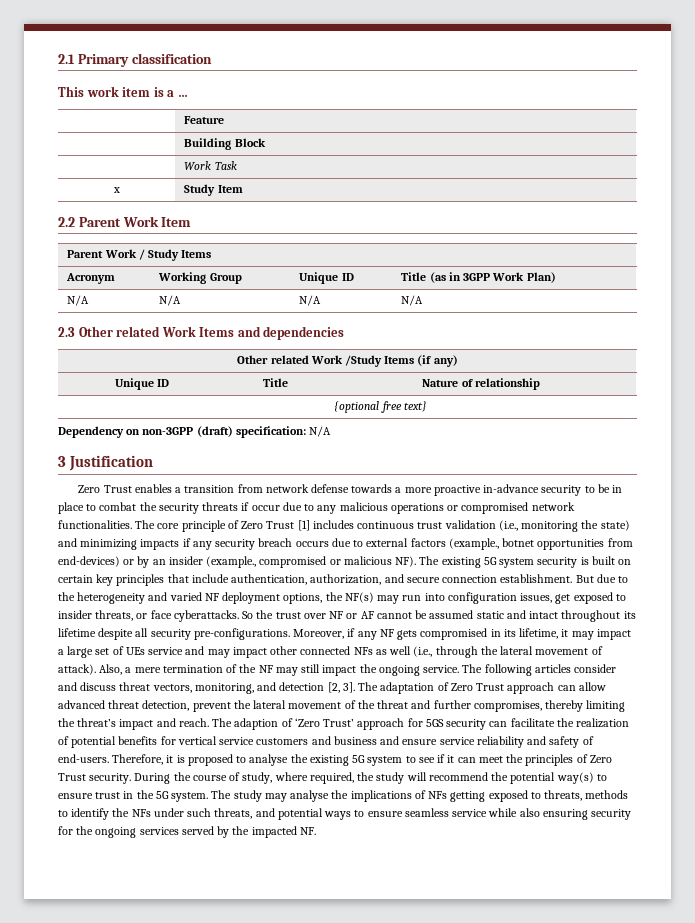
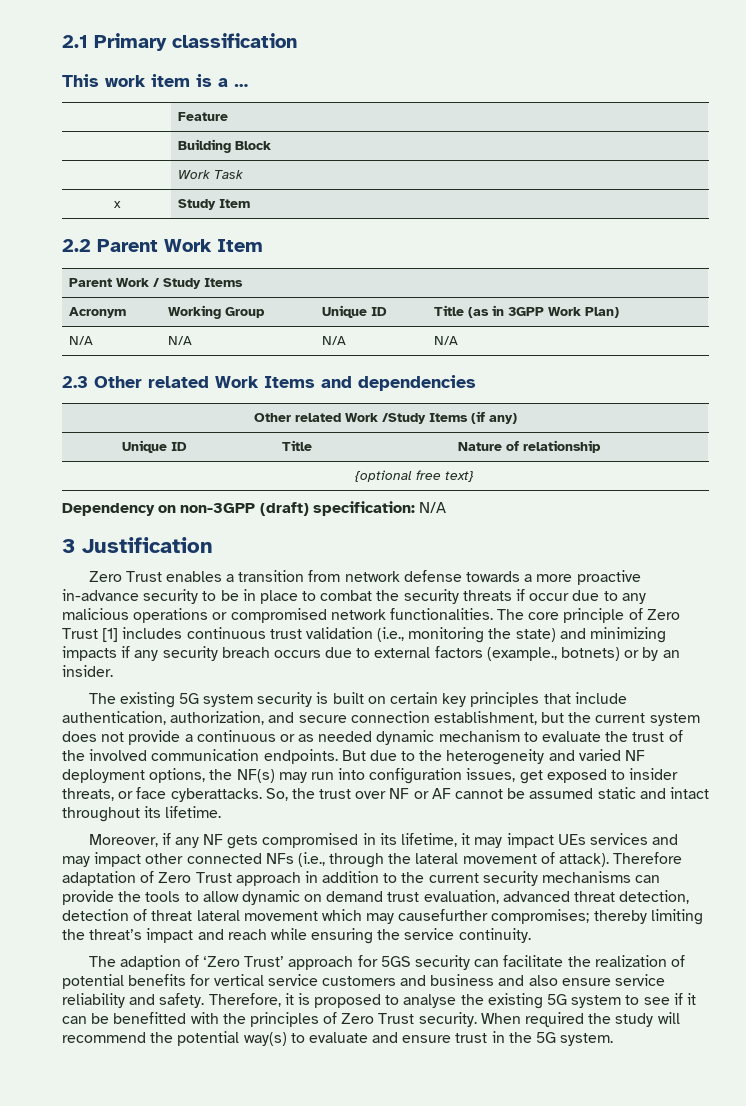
[502,538,633,550] [58,556,417,568] botnet opportunities from end-devices) or by an insider (example., compromised or malicious NF). -> [561,647,680,661] [62,665,113,677] botnets) or by an insider. //
[500,574,573,583] establishment. -> [433,711,700,726] [62,730,683,745] [62,749,338,764] establishment, but the current system does not provide a continuous or as needed dynamic mechanism to evaluate the trust of the involved communication endpoints.
[242,611,254,619] So -> [265,788,288,801] So,
[58,628,290,640] lifetime despite all security pre-configurations. -> [165,806,222,818] lifetime. //
[58,646,184,658] a large set of UEs service -> [557,833,648,845] UEs services
[375,646,412,655] as well -> (294, 858) none
[99,664,617,676] [58,682,379,694] Also, a mere termination of the NF may still impact the ongoing service. The following articles consider and discuss threat vectors, monitoring, and detection [2, 3]. The -> [613,852,683,864] Therefore
[557,682,606,691] [58,700,542,712] can allow advanced threat detection, prevent the lateral movement of the threat and further compromises, -> [304,871,661,886] [62,890,690,905] [62,909,590,924] in addition to the current security mechanisms can provide the tools to allow dynamic on demand trust evaluation, advanced threat detection, detection of threat lateral movement which may causefurther compromises;
[178,718,209,727] reach. -> [227,928,531,944] reach while ensuring the service continuity. //
(400, 740) none -> [528,975,558,986] also
[549,736,594,748] [58,754,109,763] safety of end-users. -> [159,993,205,1008] safety.
[478,756,503,763] meet -> [91,1012,219,1024] be benefitted with
[134,772,354,784] During the course of study, where required, -> [480,1012,585,1027] When required
(607, 777) none -> [308,1032,399,1043] evaluate and
[211,790,629,802] [58,808,632,820] [58,826,316,838] The study may analyse the implications of NFs getting exposed to threats, methods to identify the NFs under such threats, and potential ways to ensure seamless service while also ensuring security for the ongoing services served by the impacted NF. -> (614, 1039) none

